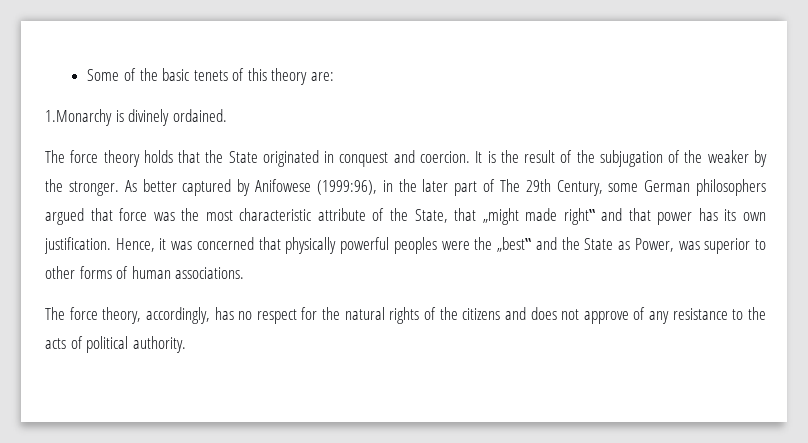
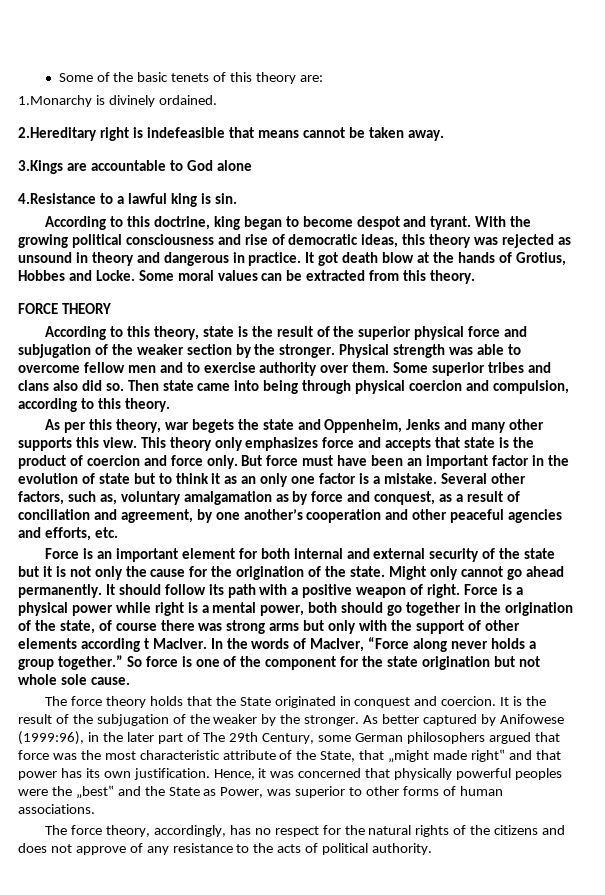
(227, 115) none -> [18,127,445,141] [18,160,253,174] [18,193,238,207] [45,216,532,230] [18,234,571,248] [18,252,566,266] [18,270,476,284] [18,303,112,314] [45,326,528,340] [18,344,521,358] [18,362,551,376] [18,380,569,394] [18,398,170,412] [45,419,545,433] [18,437,534,451] [18,455,569,469] [18,473,526,487] [18,491,520,505] [18,509,563,523] [18,527,118,541] [45,548,556,562] [18,566,564,580] [18,584,523,598] [18,602,573,616] [18,620,520,634] [18,637,536,652] [18,655,540,670] [18,674,130,685] // 2.Hereditary right is indefeasible that means cannot be taken away. // 3.Kings are accountable to God alone // 4.Resistance to a lawful king is sin. // According to this doctrine, king began to become despot and tyrant. With the growing political consciousness and rise of democratic ideas, this theory was rejected as unsound in theory and dangerous in practice. It got death blow at the hands of Grotius, Hobbes and Locke. Some moral values can be extracted from this theory. // FORCE THEORY // According to this theory, state is the result of the superior physical force and subjugation of the weaker section by the stronger. Physical strength was able to overcome fellow men and to exercise authority over them. Some superior tribes and clans also did so. Then state came into being through physical coercion and compulsion, according to this theory. // As per this theory, war begets the state and Oppenheim, Jenks and many other supports this view. This theory only emphasizes force and accepts that state is the product of coercion and force only. But force must have been an important factor in the evolution of state but to think it as an only one factor is a mistake. Several other factors, such as, voluntary amalgamation as by force and conquest, as a result of conciliation and agreement, by one another’s cooperation and other peaceful agencies and efforts, etc. // Force is an important element for both internal and external security of the state but it is not only the cause for the origination of the state. Might only cannot go ahead permanently. It should follow its path with a positive weapon of right. Force is a physical power while right is a mental power, both should go together in the origination of the state, of course there was strong arms but only with the support of other elements according t MacIver. In the words of MacIver, “Force along never holds a group together.” So force is one of the component for the state origination but not whole sole cause.

